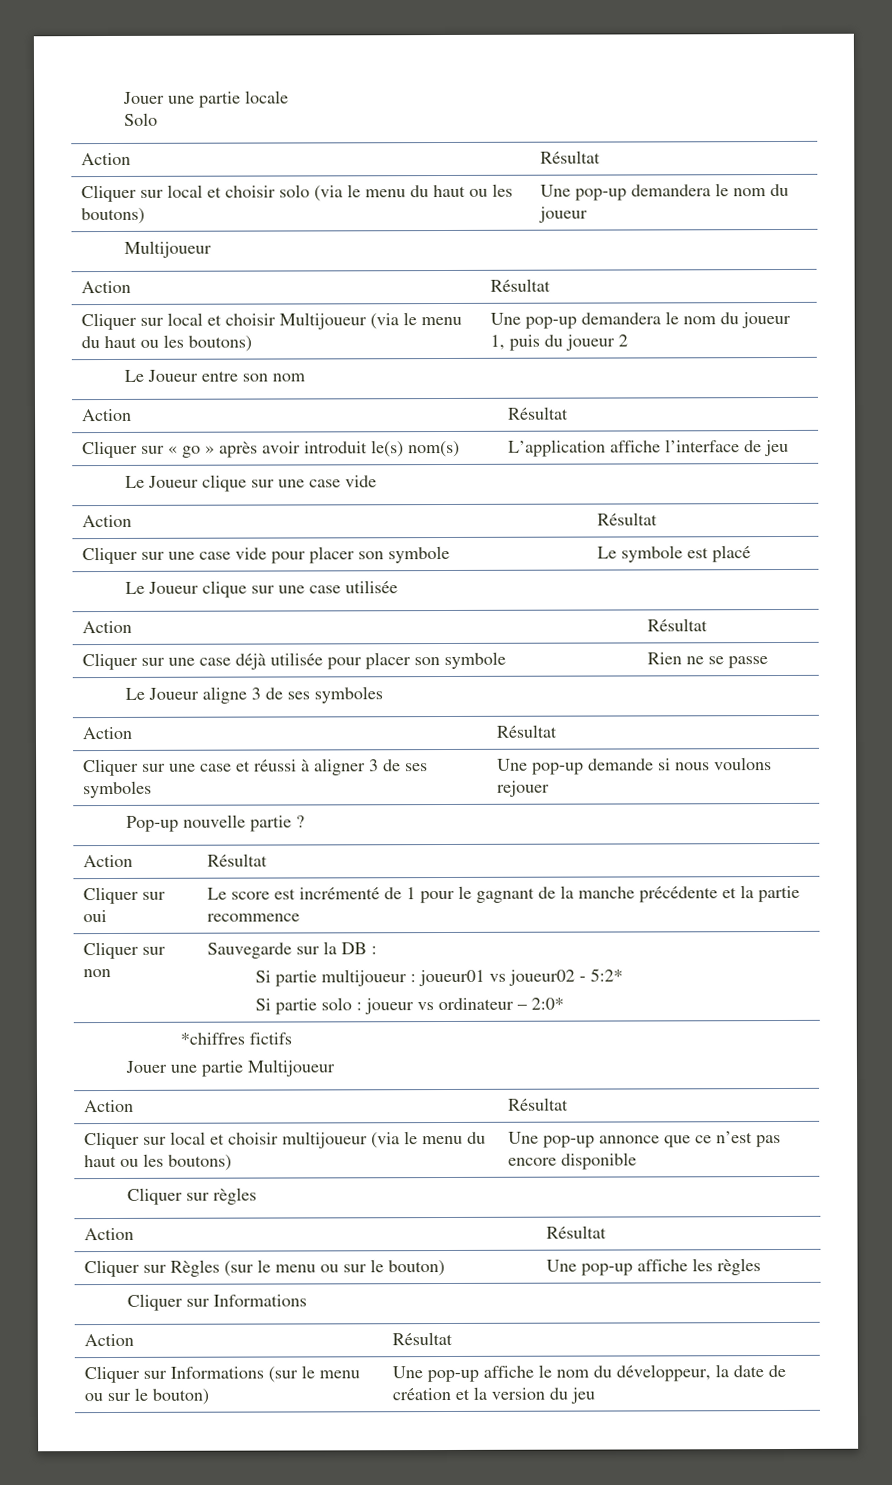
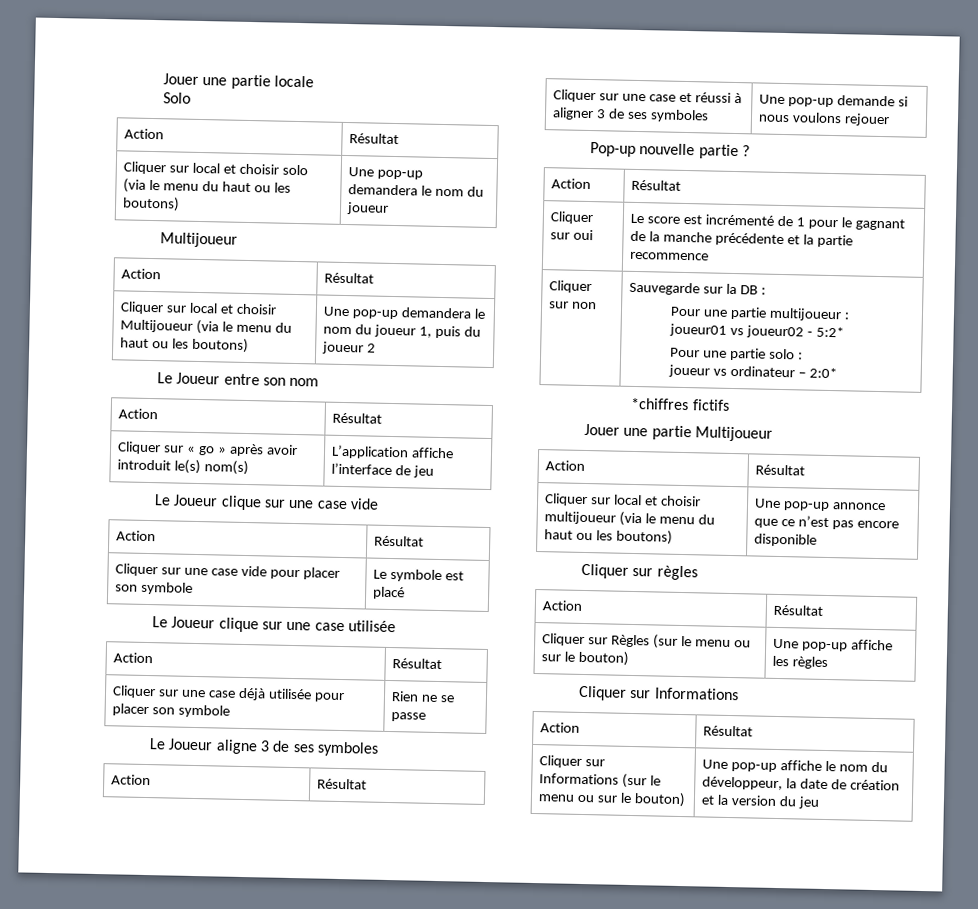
[255,970,272,983] Si -> [669,306,728,317] Pour une
(417, 978) none -> (850, 316) //
[255,998,272,1011] Si -> [669,347,727,358] Pour une
(363, 1006) none -> (803, 356) //

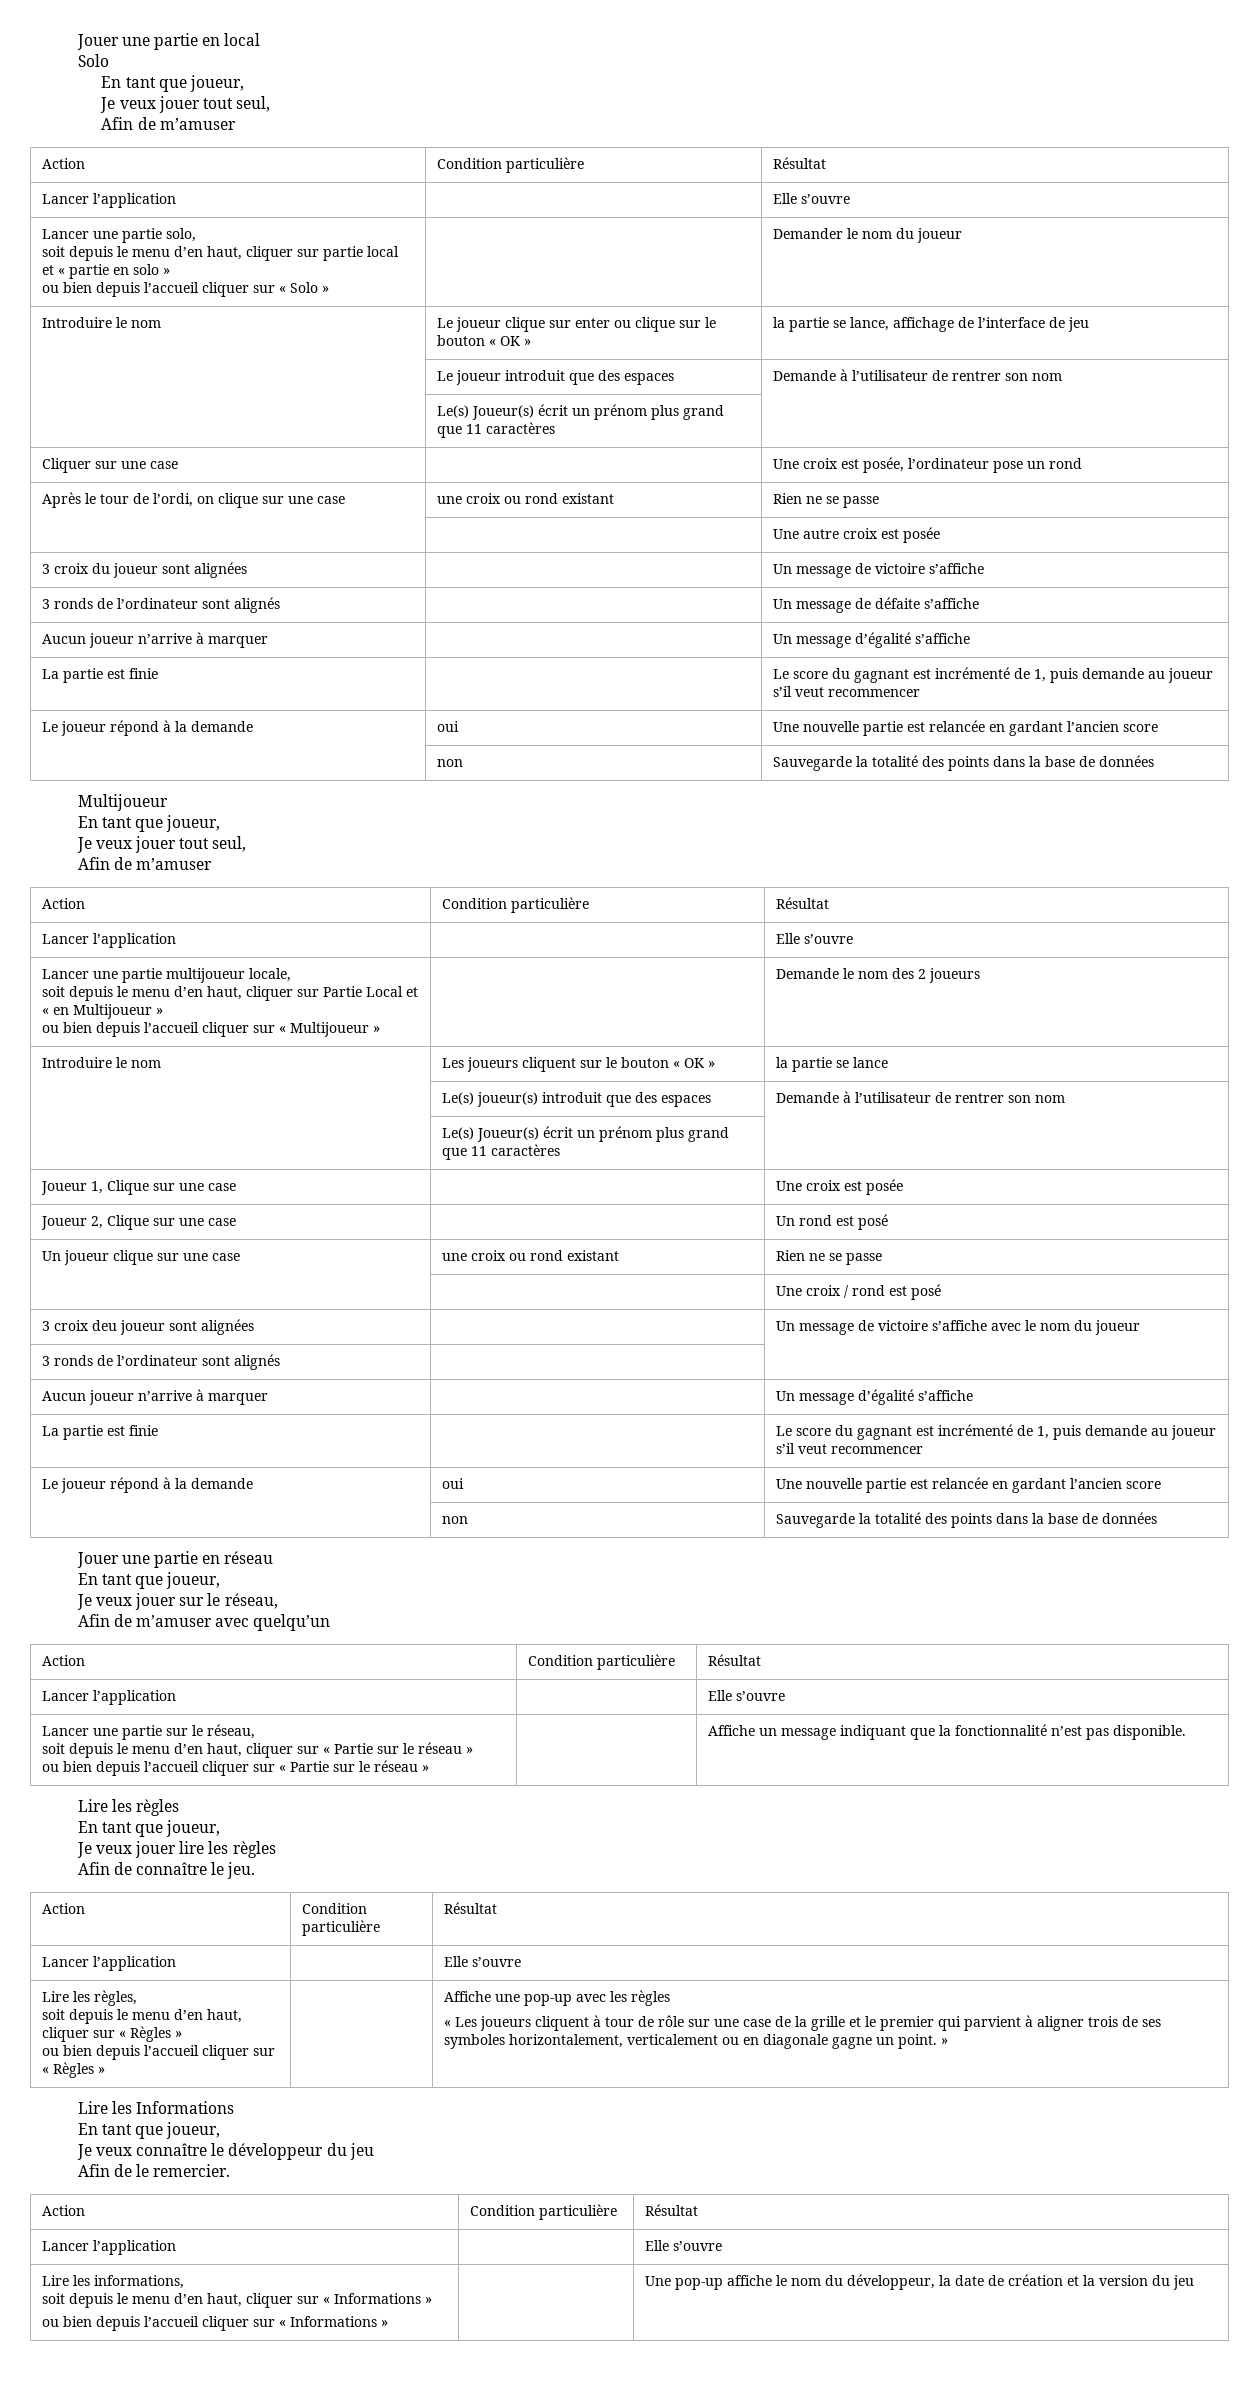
[163,73,315,90] [163,92,192,104] [124,128,165,140] [349,133,400,145] [123,161,308,176] [123,178,291,193] [122,196,181,212] [348,167,424,180] [348,184,485,197] [346,202,390,215] [160,232,239,248] [121,268,162,280] [324,272,375,284] [120,301,278,315] [120,319,293,335] [120,337,250,354] [323,306,486,320] [323,324,481,339] [322,341,377,355] [157,372,320,387] [118,408,159,420] [332,412,383,424] [117,441,298,457] [117,459,250,476] [331,444,455,460] [331,462,435,478] [154,494,380,511] [116,530,157,542] [374,535,425,547] [115,563,340,580] [115,581,194,595] [373,568,465,583] [373,586,406,600] [152,616,397,633] [113,652,154,664] [392,658,443,670] [112,685,345,703] [112,703,231,718] [391,691,456,703] [391,712,427,722] [149,738,380,757] [111,774,152,786] [317,778,368,790] [553,89,742,104] [552,107,710,123] [759,94,909,108] [758,112,891,127] [590,142,751,160] [551,178,592,190] [631,179,682,191] [550,211,595,225] [550,229,594,241] [630,213,905,231] [630,230,853,248] [630,251,710,261] [549,280,593,294] [549,301,598,310] [629,281,767,296] [669,306,850,322] [668,323,844,339] [669,347,803,361] [667,364,837,379] [630,397,730,411] [584,423,774,442] [545,460,586,471] [755,464,806,476] [544,493,702,507] [544,511,716,527] [544,529,674,545] [754,498,887,512] [754,515,900,530] [754,533,818,547] [581,563,698,581] [542,600,584,611] [773,604,824,616] [542,633,751,649] [541,650,630,666] [773,638,894,652] [772,655,829,670] [578,685,739,701] [540,722,581,733] [703,725,754,737] [539,755,606,768] [539,773,662,789] [538,792,687,808] Jouer une partie locale // Solo // Action | Résultat // Cliquer sur local et choisir solo (via le menu du haut ou les boutons) | Une pop-up demandera le nom du joueur // Multijoueur // Action | Résultat // Cliquer sur local et choisir Multijoueur (via le menu du haut ou les boutons) | Une pop-up demandera le nom du joueur 1, puis du joueur 2 // Le Joueur entre son nom // Action | Résultat // Cliquer sur « go » après avoir introduit le(s) nom(s) | L’application affiche l’interface de jeu // Le Joueur clique sur une case vide // Action | Résultat // Cliquer sur une case vide pour placer son symbole | Le symbole est placé // Le Joueur clique sur une case utilisée // Action | Résultat // Cliquer sur une case déjà utilisée pour placer son symbole | Rien ne se passe // Le Joueur aligne 3 de ses symboles // Action | Résultat // Cliquer sur une case et réussi à aligner 3 de ses symboles | Une pop-up demande si nous voulons rejouer // Pop-up nouvelle partie ? // Action | Résultat // Cliquer sur oui | Le score est incrémenté de 1 pour le gagnant de la manche précédente et la partie recommence // Cliquer sur non | Sauvegarde sur la DB : // Pour une partie multijoueur : // joueur01 vs joueur02 - 5:2* // Pour une partie solo : // joueur vs ordinateur – 2:0* // *chiffres fictifs // Jouer une partie Multijoueur // Action | Résultat // Cliquer sur local et choisir multijoueur (via le menu du haut ou les boutons) | Une pop-up annonce que ce n’est pas encore disponible // Cliquer sur règles // Action | Résultat // Cliquer sur Règles (sur le menu ou sur le bouton) | Une pop-up affiche les règles // Cliquer sur Informations // Action | Résultat // Cliquer sur Informations (sur le menu ou sur le bouton) -> [76,33,261,50] [77,54,109,67] [101,75,245,92] [100,96,271,113] [101,117,236,130] [42,158,86,169] [437,157,585,173] [773,157,827,169] [42,193,177,208] [773,193,851,204] [42,228,197,243] [42,246,400,261] [42,264,171,279] [42,282,330,297] [773,228,963,243] [42,317,162,328] [437,317,717,332] [437,335,532,346] [773,317,1090,332] [437,370,675,385] [773,369,1063,381] [437,404,725,420] [437,422,556,438] [42,458,179,473] [773,457,1083,473] [42,492,346,508] [437,493,615,504] [773,493,880,508] [773,527,941,543] [42,562,248,578] [773,563,985,578] [42,597,281,613] [773,597,980,613] [42,632,269,648] [773,632,971,648] [42,668,159,683] [773,667,1214,683] [773,686,921,697] [42,720,254,736] [437,721,460,732] [773,720,1159,736] [437,759,464,767] [773,755,1155,771] [77,794,168,811] [77,815,221,832] [76,836,247,853] [77,857,213,870] [42,898,86,909] [442,897,590,913] [776,897,830,909] [42,933,177,948] [776,933,854,944] [42,968,292,983] [42,986,419,1001] [42,1004,164,1019] [42,1022,381,1037] [776,968,981,983] [42,1057,162,1068] [442,1057,716,1072] [776,1057,889,1072] [442,1092,712,1107] [776,1091,1066,1103] [442,1126,730,1142] [442,1144,561,1160] [41,1180,237,1195] [776,1179,904,1195] [41,1215,237,1230] [776,1214,889,1230] [42,1250,241,1265] [442,1250,620,1261] [776,1250,883,1265] [776,1284,942,1300] [42,1319,255,1335] [776,1320,1141,1335] [42,1354,281,1370] [42,1389,269,1405] [776,1389,974,1405] [42,1425,159,1440] [776,1424,1217,1440] [776,1443,924,1454] [42,1477,254,1493] [442,1478,465,1489] [776,1477,1162,1493] [442,1516,469,1524] [776,1512,1158,1528] [76,1551,274,1568] [77,1572,221,1589] [76,1593,278,1610] [77,1614,331,1631] [42,1655,86,1666] [528,1654,676,1670] [708,1654,762,1666] [42,1690,177,1705] [708,1690,786,1701] [42,1724,256,1740] [42,1742,474,1758] [42,1760,430,1776] [708,1724,1187,1740] [77,1799,180,1816] [77,1820,221,1837] [76,1841,276,1858] [77,1862,256,1879] [42,1903,86,1914] [302,1903,368,1914] [302,1920,381,1936] [444,1902,498,1914] [42,1956,177,1971] [444,1956,522,1967] [42,1990,138,2006] [42,2009,243,2024] [42,2026,183,2042] [42,2045,276,2060] [42,2062,106,2078] [444,1990,671,2006] [444,2015,1162,2031] [444,2034,949,2049] [77,2101,235,2114] [77,2122,221,2139] [76,2143,374,2160] [77,2164,231,2177] [42,2205,86,2216] [470,2204,618,2220] [645,2204,699,2216] [42,2240,177,2255] [645,2240,723,2251] [42,2275,185,2289] [42,2293,433,2308] [42,2316,389,2331] Jouer une partie en local // Solo // En tant que joueur, // Je veux jouer tout seul, // Afin de m’amuser // Action | Condition particulière | Résultat // Lancer l’application | | Elle s’ouvre // Lancer une partie solo, // soit depuis le menu d’en haut, cliquer sur partie local et « partie en solo » // ou bien depuis l’accueil cliquer sur « Solo » | | Demander le nom du joueur // Introduire le nom | Le joueur clique sur enter ou clique sur le bouton « OK » | la partie se lance, affichage de l’interface de jeu // | Le joueur introduit que des espaces | Demande à l’utilisateur de rentrer son nom // | Le(s) Joueur(s) écrit un prénom plus grand que 11 caractères | // Cliquer sur une case | | Une croix est posée, l’ordinateur pose un rond // Après le tour de l’ordi, on clique sur une case | une croix ou rond existant | Rien ne se passe // | | Une autre croix est posée // 3 croix du joueur sont alignées | | Un message de victoire s’affiche // 3 ronds de l’ordinateur sont alignés | | Un message de défaite s’affiche // Aucun joueur n’arrive à marquer | | Un message d’égalité s’affiche // La partie est finie | | Le score du gagnant est incrémenté de 1, puis demande au joueur s’il veut recommencer // Le joueur répond à la demande | oui | Une nouvelle partie est relancée en gardant l’ancien score // | non | Sauvegarde la totalité des points dans la base de données // Multijoueur // En tant que joueur, // Je veux jouer tout seul, // Afin de m’amuser // Action | Condition particulière | Résultat // Lancer l’application | | Elle s’ouvre // Lancer une partie multijoueur locale, // soit depuis le menu d’en haut, cliquer sur Partie Local et « en Multijoueur » // ou bien depuis l’accueil cliquer sur « Multijoueur » | | Demande le nom des 2 joueurs // Introduire le nom | Les joueurs cliquent sur le bouton « OK » | la partie se lance // | Le(s) joueur(s) introduit que des espaces | Demande à l’utilisateur de rentrer son nom // | Le(s) Joueur(s) écrit un prénom plus grand que 11 caractères | // Joueur 1, Clique sur une case | | Une croix est posée // Joueur 2, Clique sur une case | | Un rond est posé // Un joueur clique sur une case | une croix ou rond existant | Rien ne se passe // | | Une croix / rond est posé // 3 croix deu joueur sont alignées | | Un message de victoire s’affiche avec le nom du joueur // 3 ronds de l’ordinateur sont alignés | | // Aucun joueur n’arrive à marquer | | Un message d’égalité s’affiche // La partie est finie | | Le score du gagnant est incrémenté de 1, puis demande au joueur s’il veut recommencer // Le joueur répond à la demande | oui | Une nouvelle partie est relancée en gardant l’ancien score // | non | Sauvegarde la totalité des points dans la base de données // Jouer une partie en réseau // En tant que joueur, // Je veux jouer sur le réseau, // Afin de m’amuser avec quelqu’un // Action | Condition particulière | Résultat // Lancer l’application | | Elle s’ouvre // Lancer une partie sur le réseau, // soit depuis le menu d’en haut, cliquer sur « Partie sur le réseau » // ou bien depuis l’accueil cliquer sur « Partie sur le réseau » | | Affiche un message indiquant que la fonctionnalité n’est pas disponible. // Lire les règles // En tant que joueur, // Je veux jouer lire les règles // Afin de connaître le jeu. // Action | Condition particulière | Résultat // Lancer l’application | | Elle s’ouvre // Lire les règles, // soit depuis le menu d’en haut, cliquer sur « Règles » // ou bien depuis l’accueil cliquer sur « Règles » | | Affiche une pop-up avec les règles // « Les joueurs cliquent à tour de rôle sur une case de la grille et le premier qui parvient à aligner trois de ses symboles horizontalement, verticalement ou en diagonale gagne un point. » // Lire les Informations // En tant que joueur, // Je veux connaître le développeur du jeu // Afin de le remercier. // Action | Condition particulière | Résultat // Lancer l’application | | Elle s’ouvre // Lire les informations, // soit depuis le menu d’en haut, cliquer sur « Informations » // ou bien depuis l’accueil cliquer sur « Informations » |

